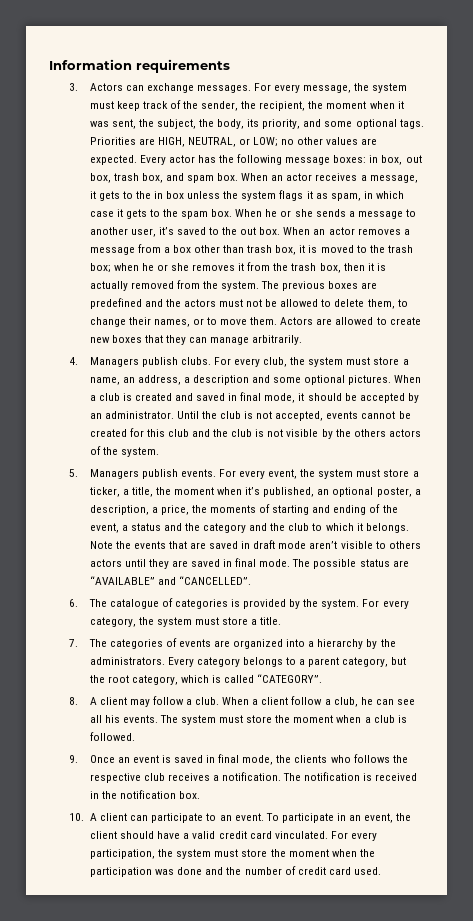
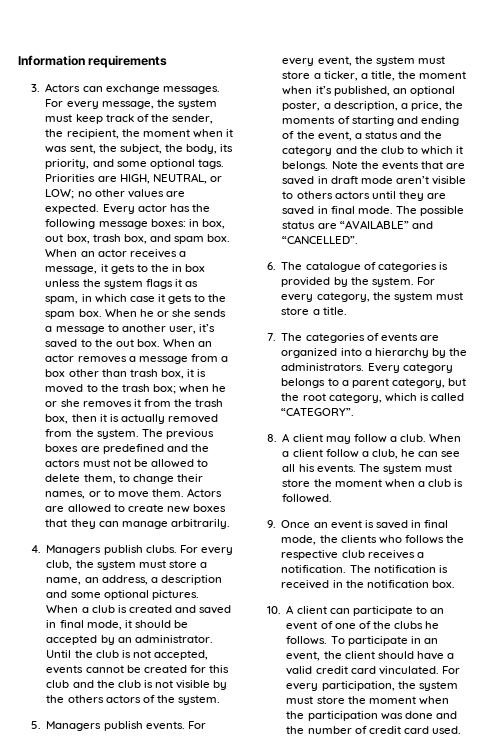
[234,813,264,821] event. -> [286,621,440,630] [286,636,328,645] event of one of the clubs he follows.

